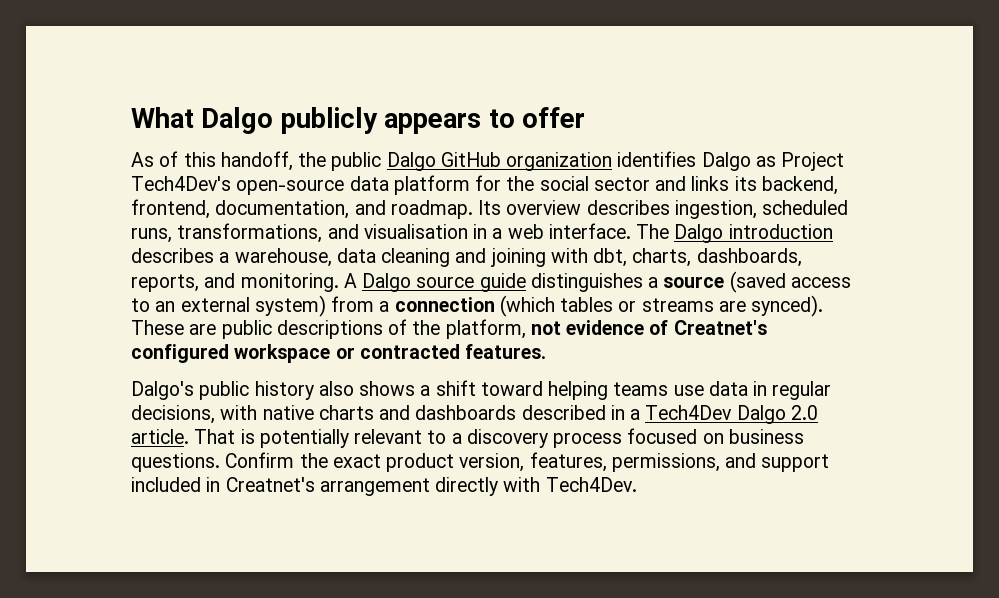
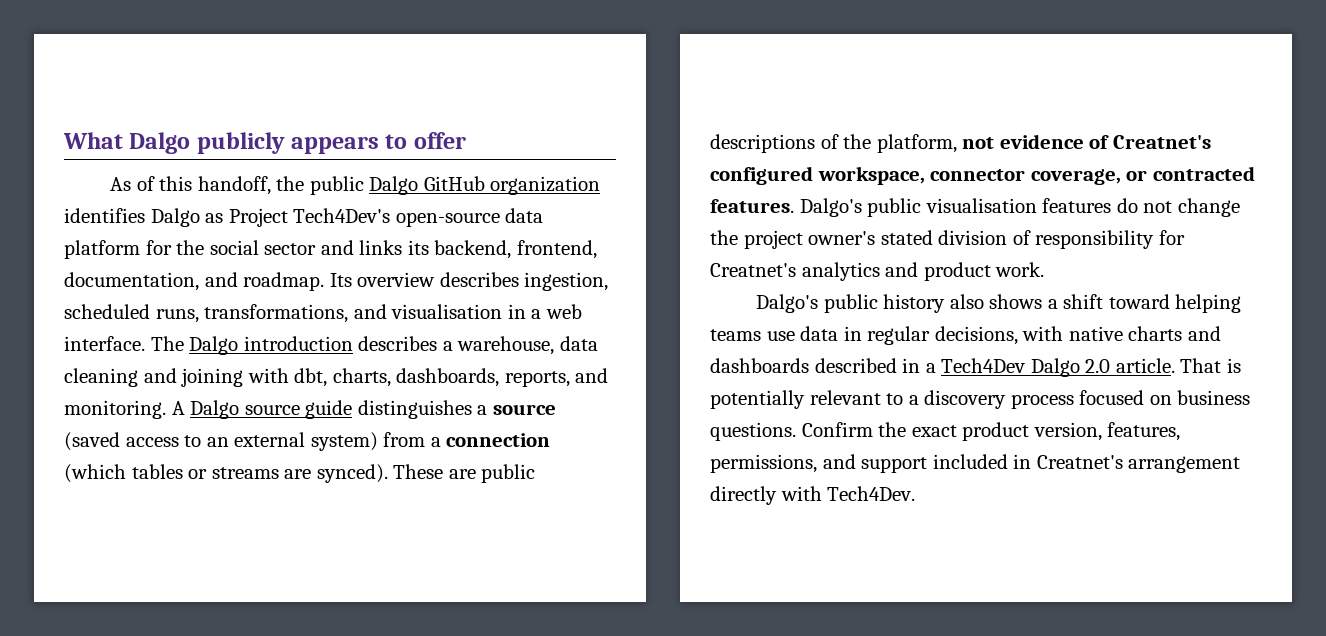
[234,344,331,363] workspace -> [817,166,1121,185] workspace, connector coverage,
(547, 351) none -> [799,198,1240,217] [710,230,1185,249] [710,262,1045,281] Dalgo's public visualisation features do not change the project owner's stated division of responsibility for Creatnet's analytics and product work.

